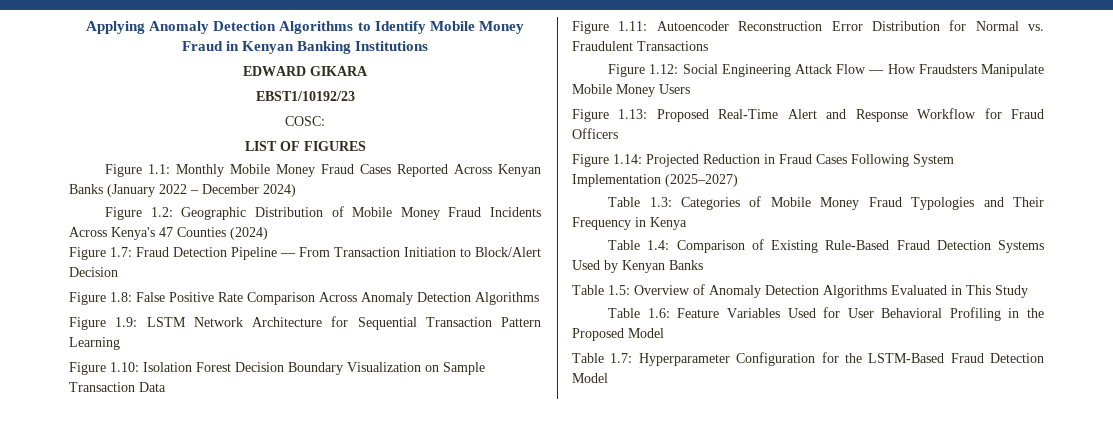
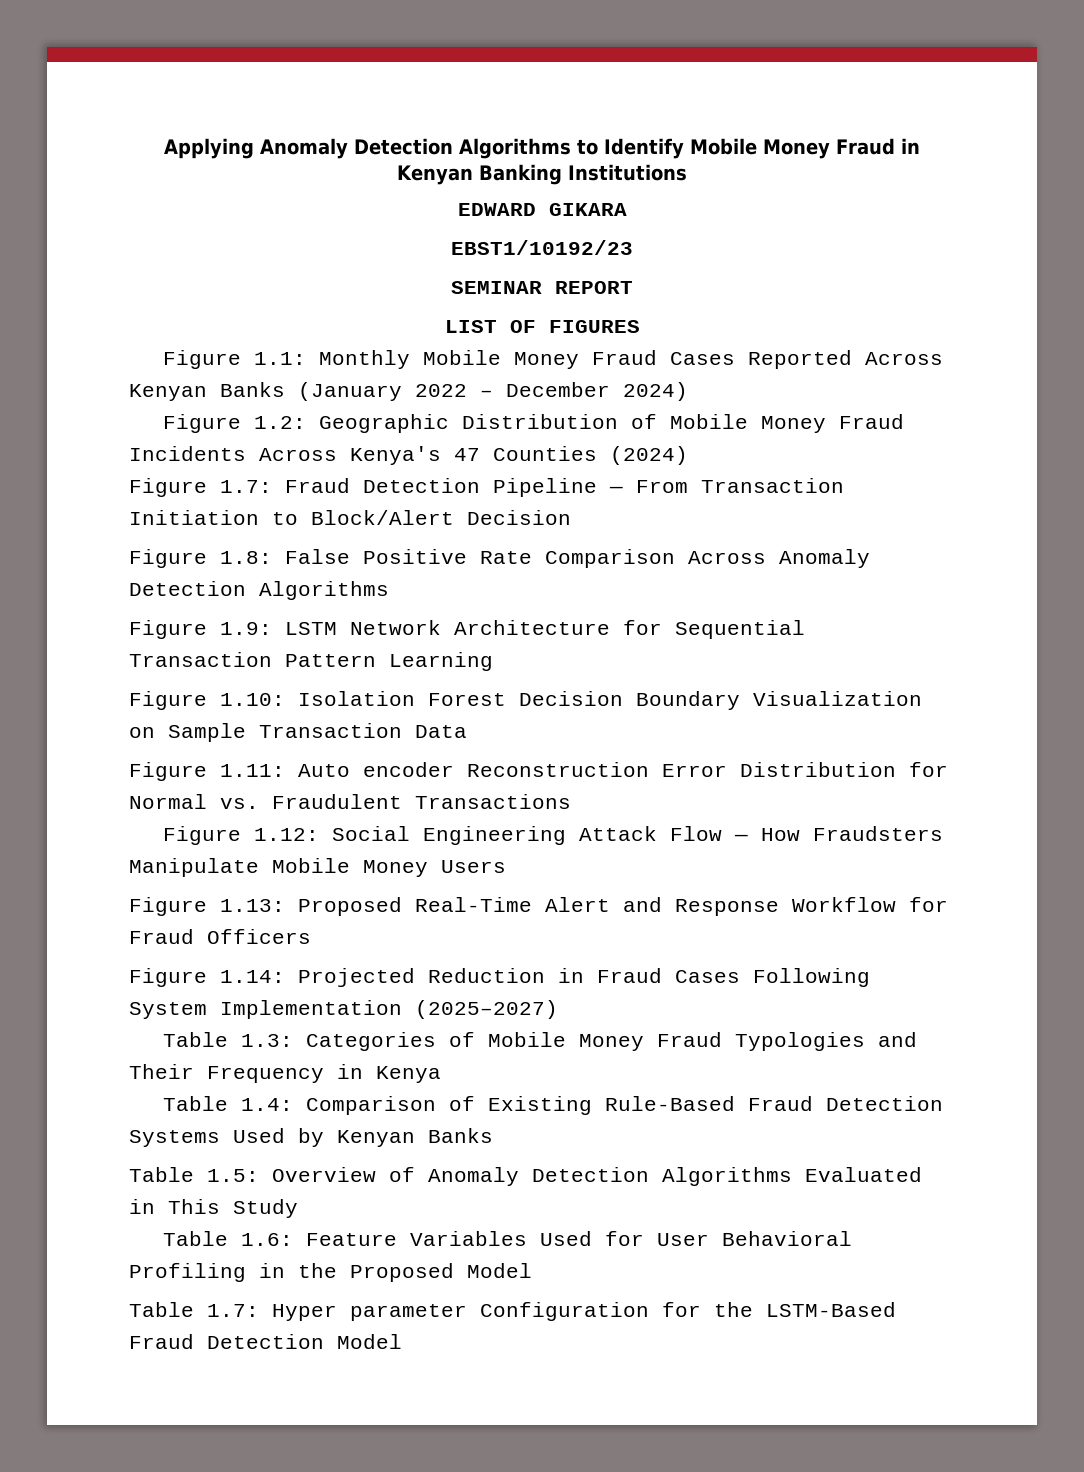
[285,116,325,126] COSC: -> [451,281,633,294] SEMINAR REPORT
[656,21,729,31] Autoencoder -> [298,762,454,777] Auto encoder
[638,353,730,366] Hyperparameter -> [272,1304,467,1321] Hyper parameter

